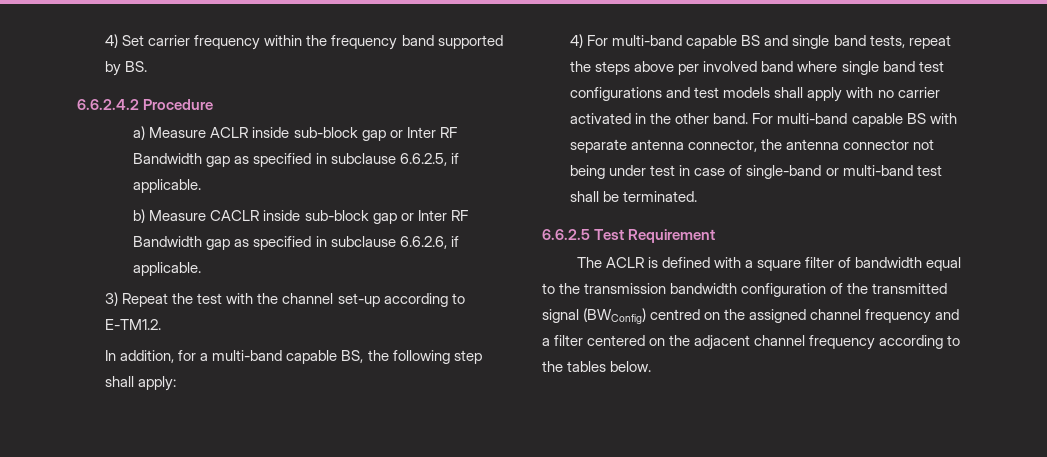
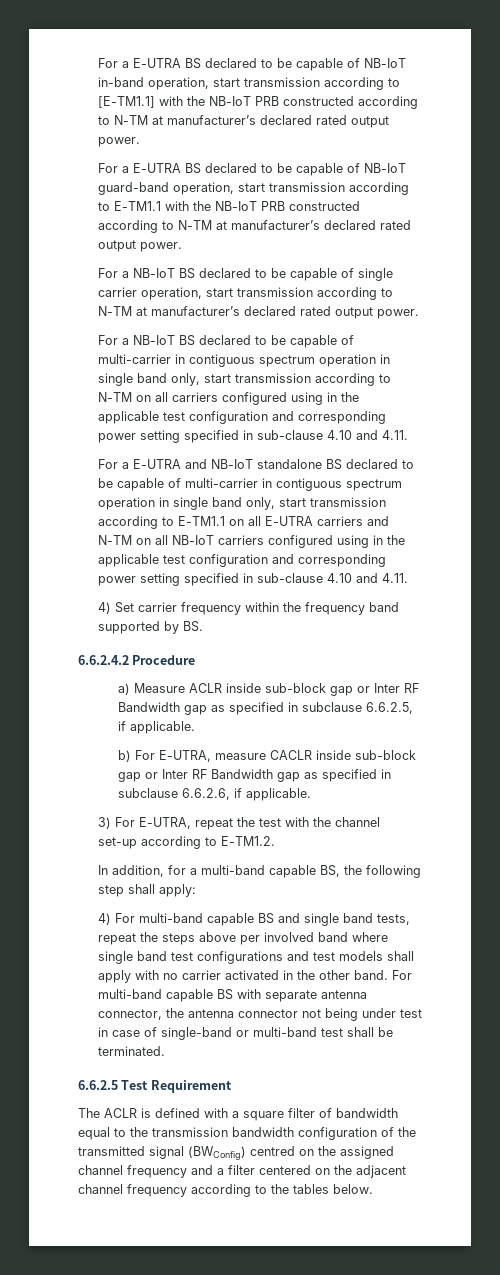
(105, 41) none -> [97,58,406,71] [97,77,400,90] [97,96,418,109] [97,115,389,128] [97,137,140,147] [97,163,406,176] [97,182,409,195] [97,201,360,211] [97,220,411,233] [97,240,182,252] [97,268,393,281] [97,287,393,300] [97,306,419,319] [97,335,354,348] [97,354,390,367] [97,373,391,386] [97,392,359,405] [97,411,386,424] [97,430,408,443] [97,459,414,470] [97,478,402,491] [97,497,386,510] [97,516,389,529] [97,535,405,548] [97,554,386,567] [97,573,408,586] For a E-UTRA BS declared to be capable of NB-IoT in-band operation, start transmission according to [E-TM1.1] with the NB-IoT PRB constructed according to N-TM at manufacturer’s declared rated output power. // For a E-UTRA BS declared to be capable of NB-IoT guard-band operation, start transmission according to E-TM1.1 with the NB-IoT PRB constructed according to N-TM at manufacturer’s declared rated output power. // For a NB-IoT BS declared to be capable of single carrier operation, start transmission according to N-TM at manufacturer’s declared rated output power. // For a NB-IoT BS declared to be capable of multi-carrier in contiguous spectrum operation in single band only, start transmission according to N-TM on all carriers configured using in the applicable test configuration and corresponding power setting specified in sub-clause 4.10 and 4.11. // For a E-UTRA and NB-IoT standalone BS declared to be capable of multi-carrier in contiguous spectrum operation in single band only, start transmission according to E-TM1.1 on all E-UTRA carriers and N-TM on all NB-IoT carriers configured using in the applicable test configuration and corresponding power setting specified in sub-clause 4.10 and 4.11. //
[149,210,207,221] Measure -> [134,750,266,762] For E-UTRA, measure
[122,293,169,307] Repeat -> [114,817,233,830] For E-UTRA, repeat

